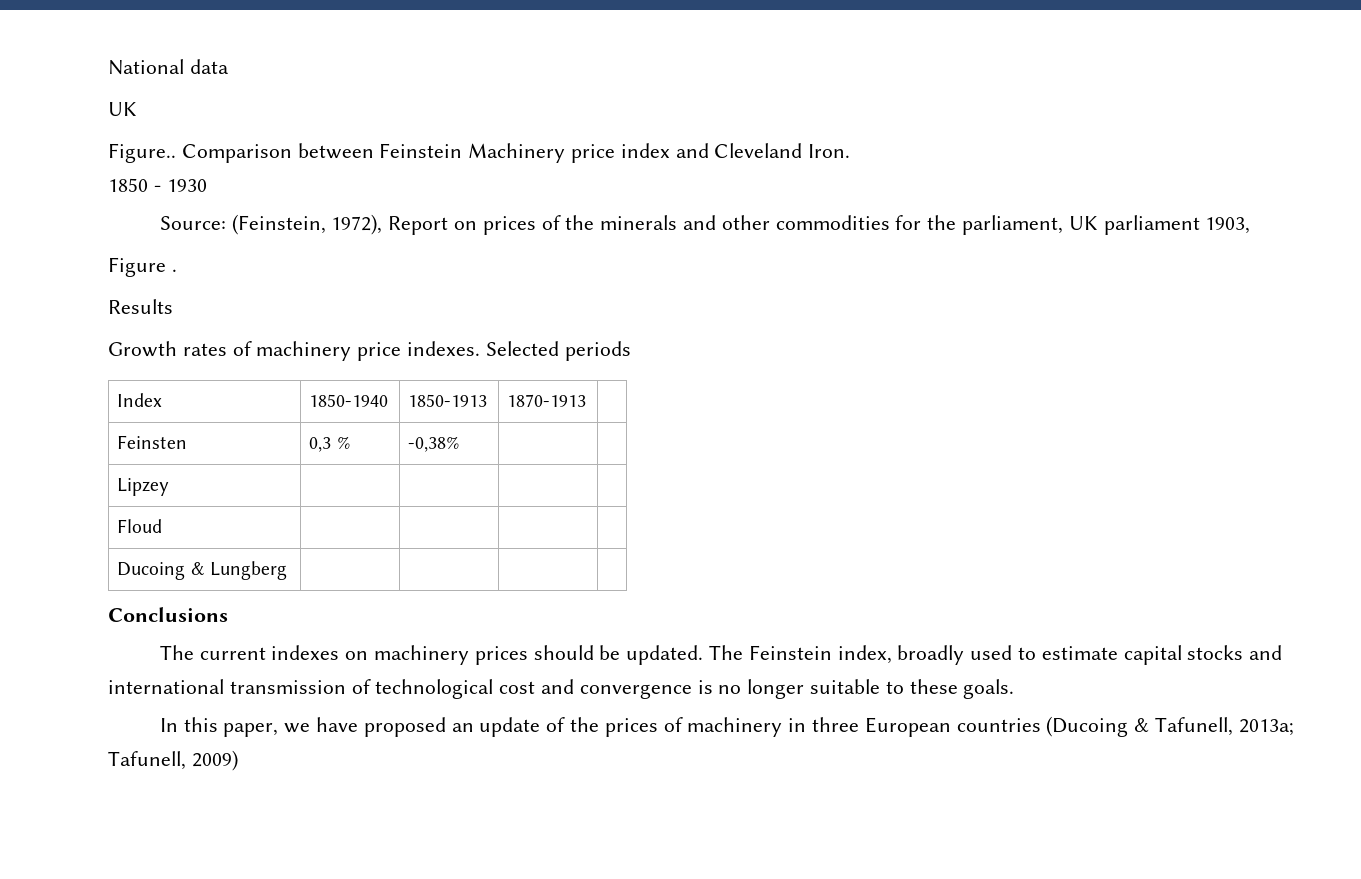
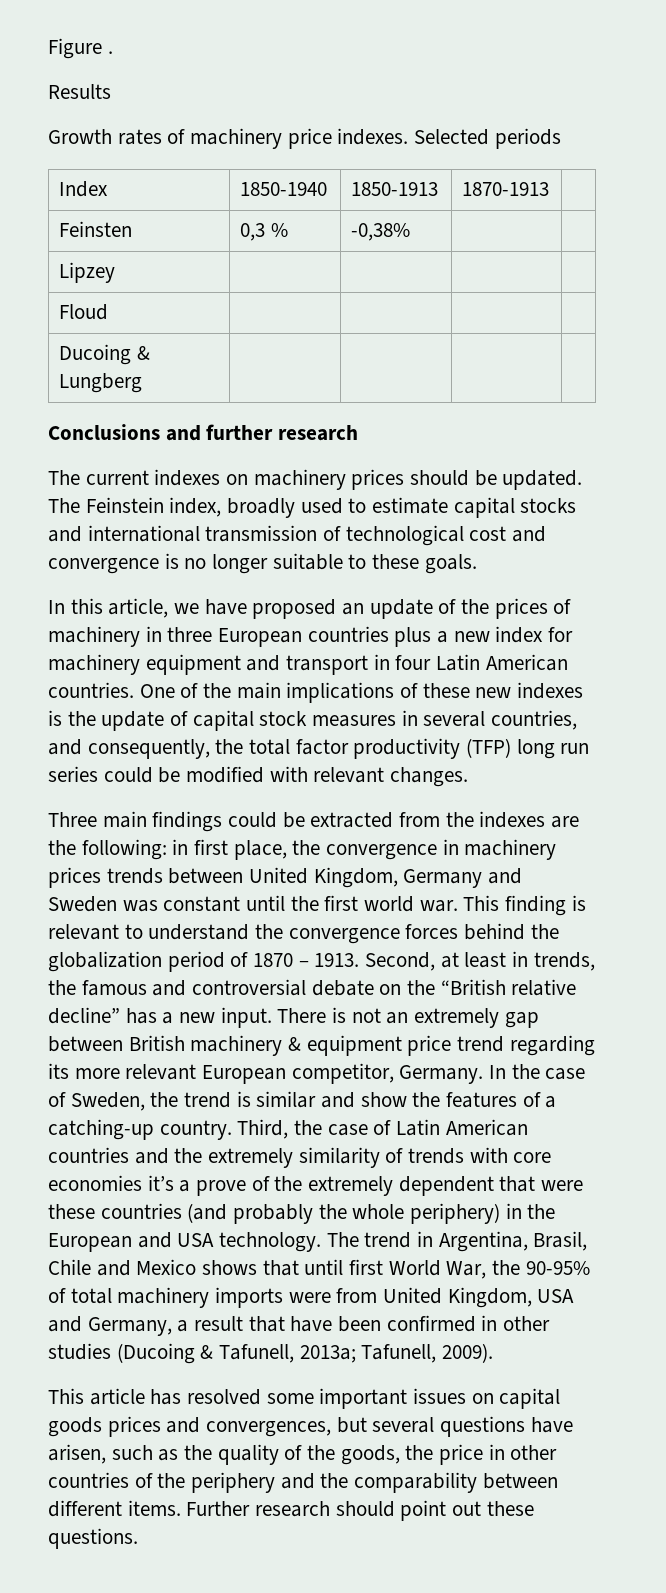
[108,59,229,75] [108,102,137,116] [108,143,851,163] [108,178,207,192] [159,214,1251,235] National data // UK // Figure.. Comparison between Feinstein Machinery price index and Cleveland Iron. // 1850 - 1930 // Source: (Feinstein, 1972), Report on prices of the minerals and other commodities for the parliament, UK parliament 1903, // -> (48, 48) none
(228, 614) none -> [165,424,359,441] and further research
[223,723,279,737] paper, -> [108,598,169,618] article,
(1041, 725) none -> [394,626,574,647] [48,654,568,675] [48,682,584,703] [48,710,578,731] [48,738,590,759] [48,766,469,787] [48,811,580,832] [48,839,557,860] [48,867,523,888] [48,895,586,916] [48,923,559,944] [48,951,595,972] [48,979,577,996] [48,1007,539,1028] [48,1035,595,1056] [48,1063,586,1084] [48,1091,557,1111] [48,1119,528,1140] [48,1147,552,1168] [48,1175,584,1196] [48,1203,556,1224] [48,1231,588,1252] [48,1259,590,1279] [48,1287,575,1308] [48,1315,551,1336] [48,1343,111,1360] plus a new index for machinery equipment and transport in four Latin American countries. One of the main implications of these new indexes is the update of capital stock measures in several countries, and consequently, the total factor productivity (TFP) long run series could be modified with relevant changes. // Three main findings could be extracted from the indexes are the following: in first place, the convergence in machinery prices trends between United Kingdom, Germany and Sweden was constant until the first world war. This finding is relevant to understand the convergence forces behind the globalization period of 1870 – 1913. Second, at least in trends, the famous and controversial debate on the “British relative decline” has a new input. There is not an extremely gap between British machinery & equipment price trend regarding its more relevant European competitor, Germany. In the case of Sweden, the trend is similar and show the features of a catching-up country. Third, the case of Latin American countries and the extremely similarity of trends with core economies it’s a prove of the extremely dependent that were these countries (and probably the whole periphery) in the European and USA technology. The trend in Argentina, Brasil, Chile and Mexico shows that until first World War, the 90-95% of total machinery imports were from United Kingdom, USA and Germany, a result that have been confirmed in other studies
[191,750,238,771] 2009) -> [442,1343,494,1363] [48,1388,561,1409] [48,1416,573,1437] [48,1444,558,1465] [48,1472,558,1493] [48,1500,534,1521] [48,1528,138,1549] 2009). // This article has resolved some important issues on capital goods prices and convergences, but several questions have arisen, such as the quality of the goods, the price in other countries of the periphery and the comparability between different items. Further research should point out these questions.

